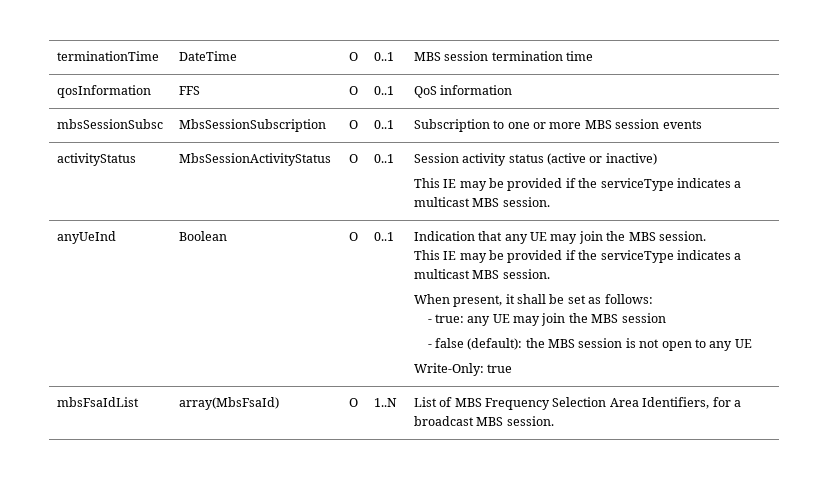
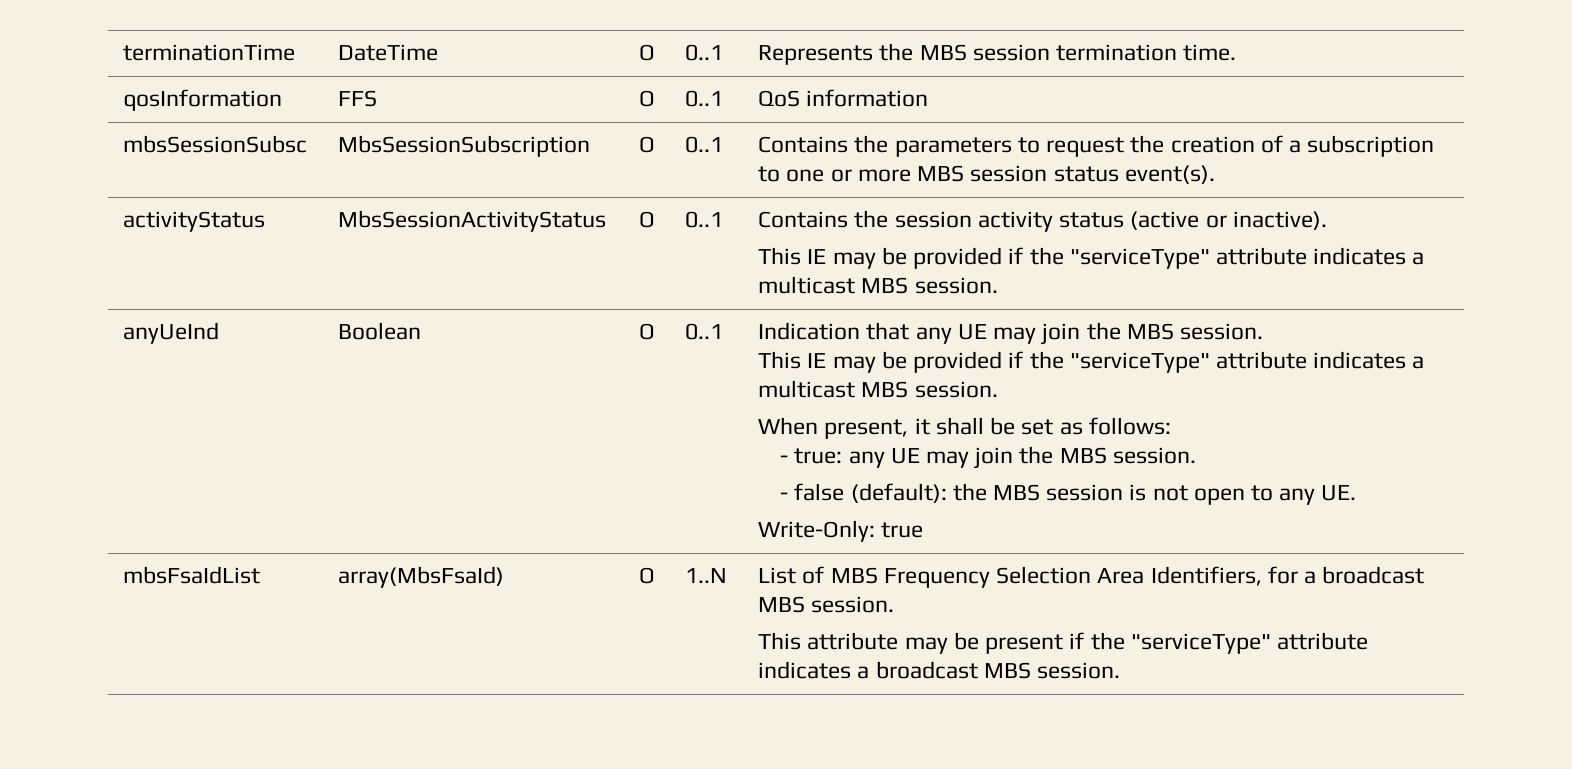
(394, 56) none -> [758,43,914,65] Represents the
[566,51,594,61] time -> [1183,44,1237,61] time.
[413,119,490,132] Subscription -> [758,135,1435,157] Contains the parameters to request the creation of a subscription
[662,120,702,129] events -> [1053,165,1215,184] status event(s).
[413,153,459,163] Session -> [758,210,972,228] Contains the session
[605,153,657,165] [413,178,674,191] inactive) // This IE may be provided if the serviceType -> [1232,211,1327,230] [758,247,1307,269] inactive). // This IE may be provided if the "serviceType" attribute
[600,250,674,263] serviceType -> [1069,351,1307,373] "serviceType" attribute
[621,313,666,323] session -> [1112,447,1196,464] session.
[734,339,752,348] UE -> [1321,485,1357,501] UE.
(554, 421) none -> [758,632,1368,654] [758,661,1121,679] // This attribute may be present if the "serviceType" attribute indicates a broadcast MBS session.

